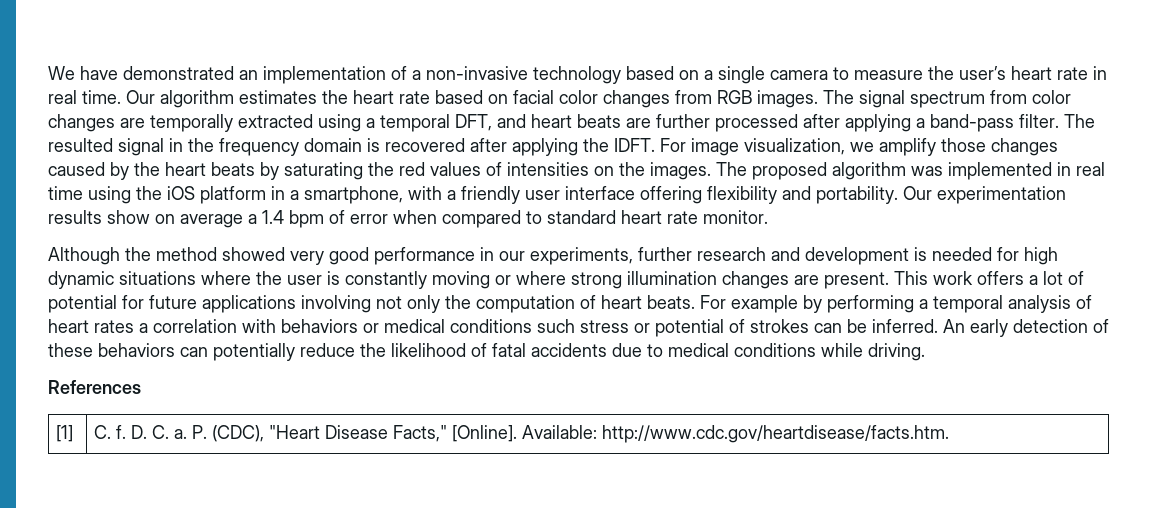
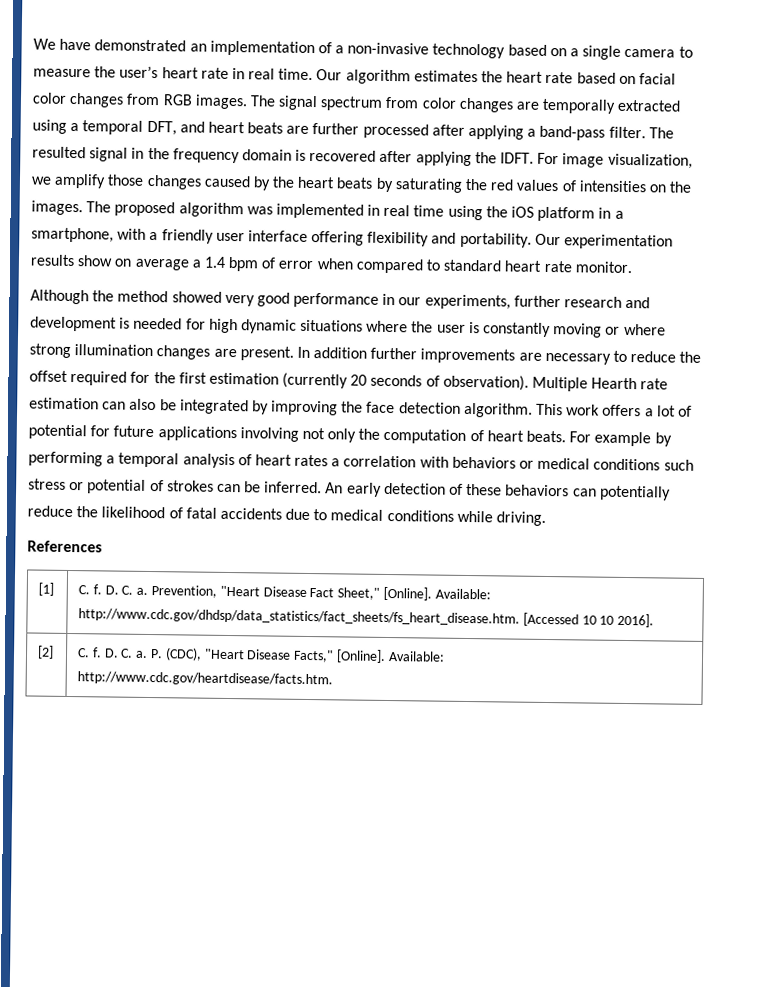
(889, 280) none -> [296,346,702,365] [29,370,669,392] [29,397,533,418] In addition further improvements are necessary to reduce the offset required for the first estimation (currently 20 seconds of observation). Multiple Hearth rate estimation can also be integrated by improving the face detection algorithm.
(73, 433) none -> [78,584,491,601] [78,608,655,628] [37,645,55,659] | C. f. D. C. a. Prevention, "Heart Disease Fact Sheet," [Online]. Available: http://www.cdc.gov/dhdsp/data_statistics/fact_sheets/fs_heart_disease.htm. [Accessed 10 10 2016]. // [2]

